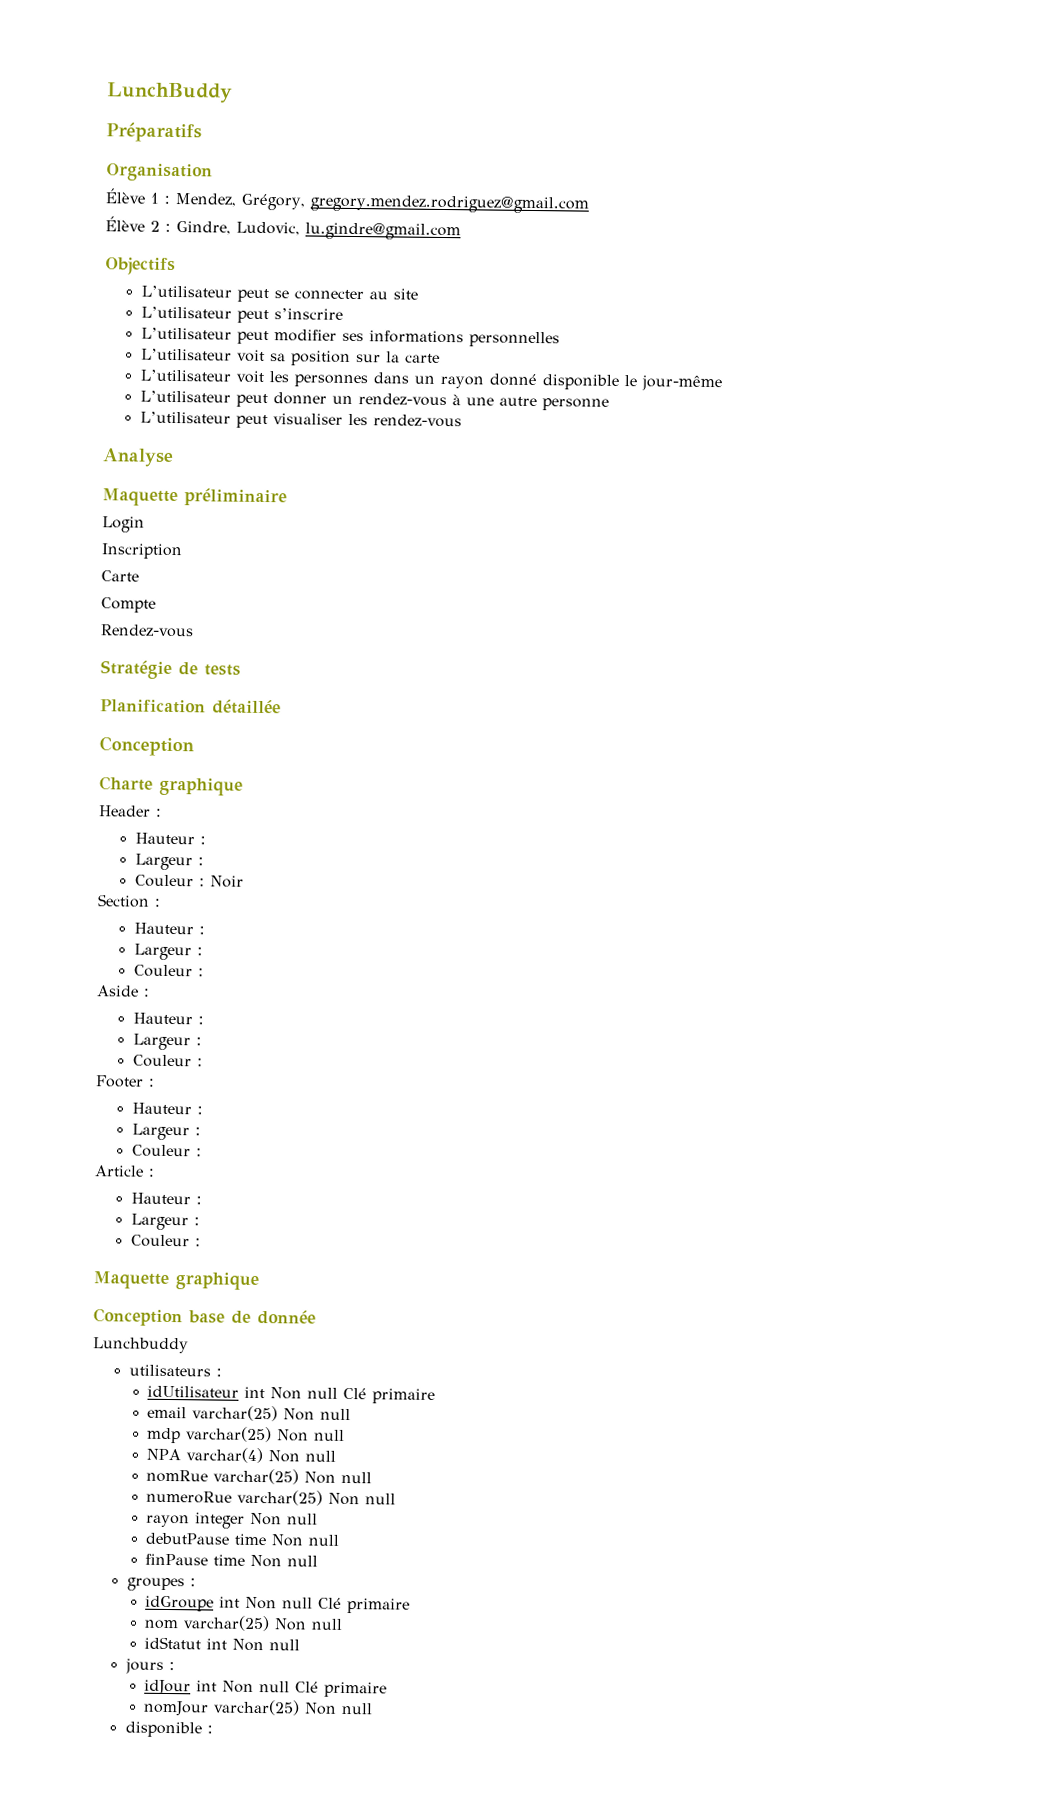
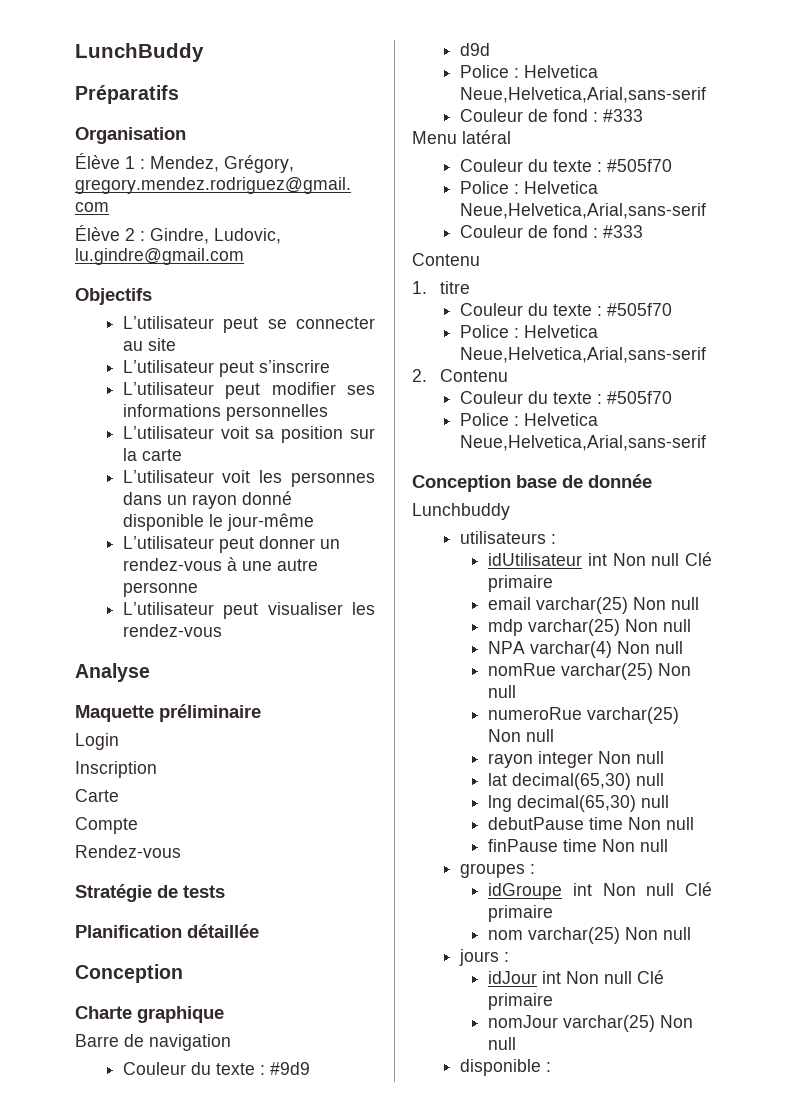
[98,805,162,817] [134,832,206,845] [134,853,204,871] [134,874,244,888] [97,894,161,908] [133,922,205,935] [133,943,203,961] [133,964,204,978] [96,985,150,997] [132,1012,204,1025] [132,1033,202,1051] [132,1054,203,1068] [95,1075,155,1088] [131,1102,203,1115] [131,1123,201,1141] [131,1144,202,1158] [94,1165,155,1177] [130,1192,202,1205] [130,1213,200,1231] [130,1234,201,1248] [93,1271,259,1290] Header : // Hauteur : // Largeur : // Couleur : Noir // Section : // Hauteur : // Largeur : // Couleur : // Aside : // Hauteur : // Largeur : // Couleur : // Footer : // Hauteur : // Largeur : // Couleur : // Article : // Hauteur : // Largeur : // Couleur : // Maquette graphique -> [75,1034,231,1051] [122,1062,310,1075] [459,43,490,56] [459,65,598,78] [459,87,706,103] [459,109,643,122] [412,130,511,144] [459,159,672,172] [459,181,598,194] [459,203,706,219] [459,225,643,238] [412,253,480,266] [412,281,471,294] [459,303,672,316] [459,325,598,338] [459,347,706,363] [412,369,509,382] [459,391,672,404] [459,413,598,426] [459,435,706,451] Barre de navigation // Couleur du texte : #9d9 // d9d // Police : Helvetica Neue,Helvetica,Arial,sans-serif // Couleur de fond : #333 // Menu latéral // Couleur du texte : #505f70 // Police : Helvetica Neue,Helvetica,Arial,sans-serif // Couleur de fond : #333 // Contenu // 1. titre // Couleur du texte : #505f70 // Police : Helvetica Neue,Helvetica,Arial,sans-serif // 2. Contenu // Couleur du texte : #505f70 // Police : Helvetica Neue,Helvetica,Arial,sans-serif
(319, 1519) none -> [488,773,665,790] [488,795,670,812] // lat decimal(65,30) null // lng decimal(65,30) null
[144,1636,301,1652] // idStatut int Non null -> (692, 933) none

